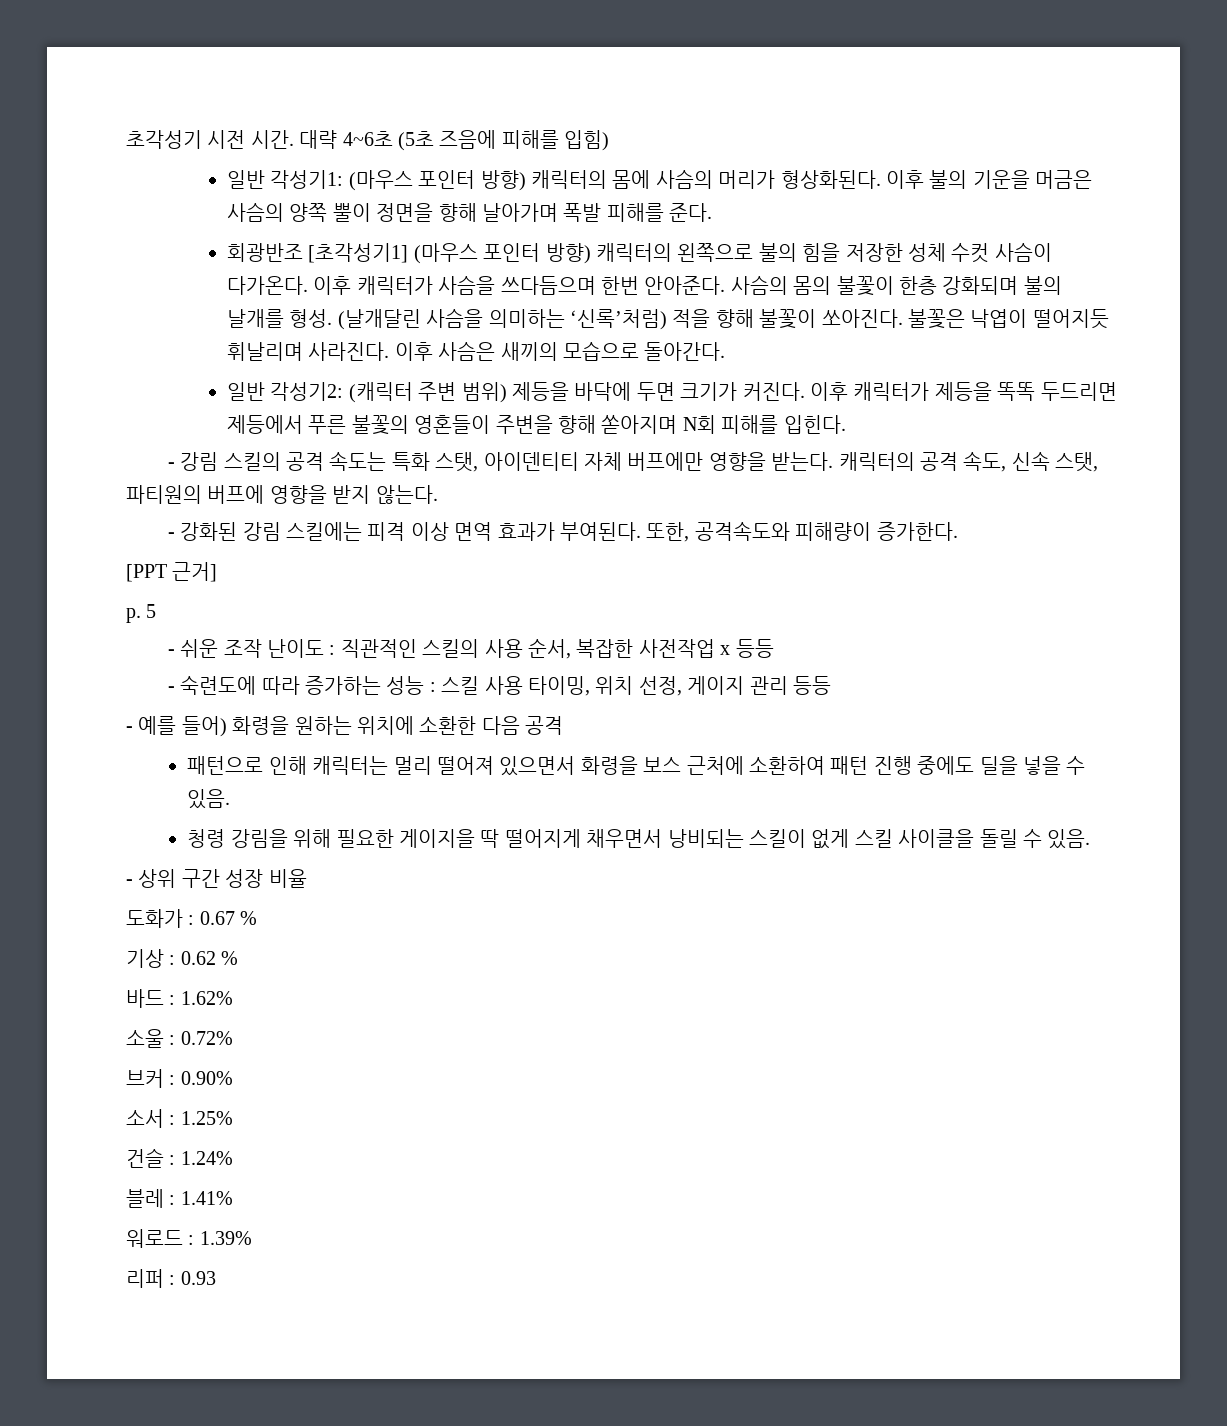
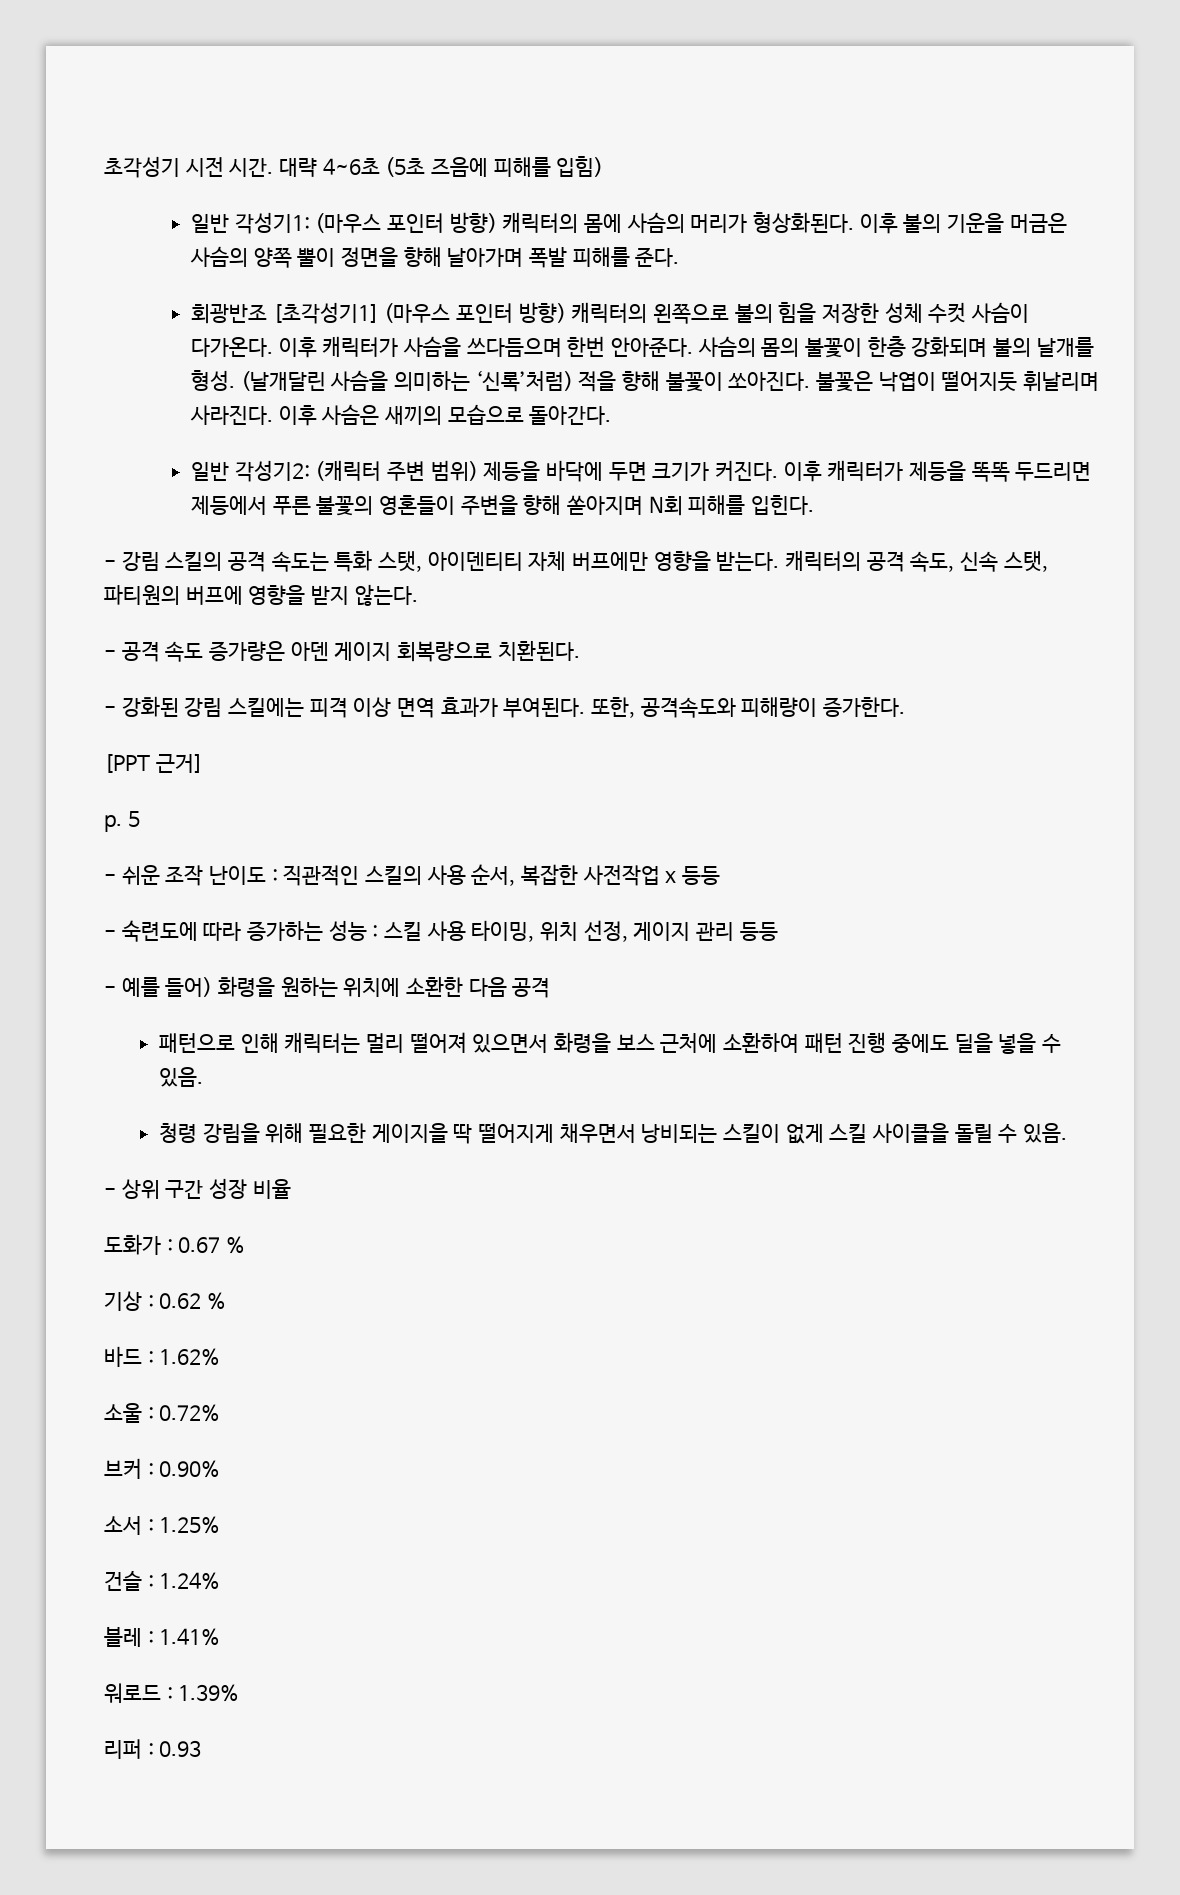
(438, 494) none -> [104,640,580,662] // - 공격 속도 증가량은 아덴 게이지 회복량으로 치환된다.

